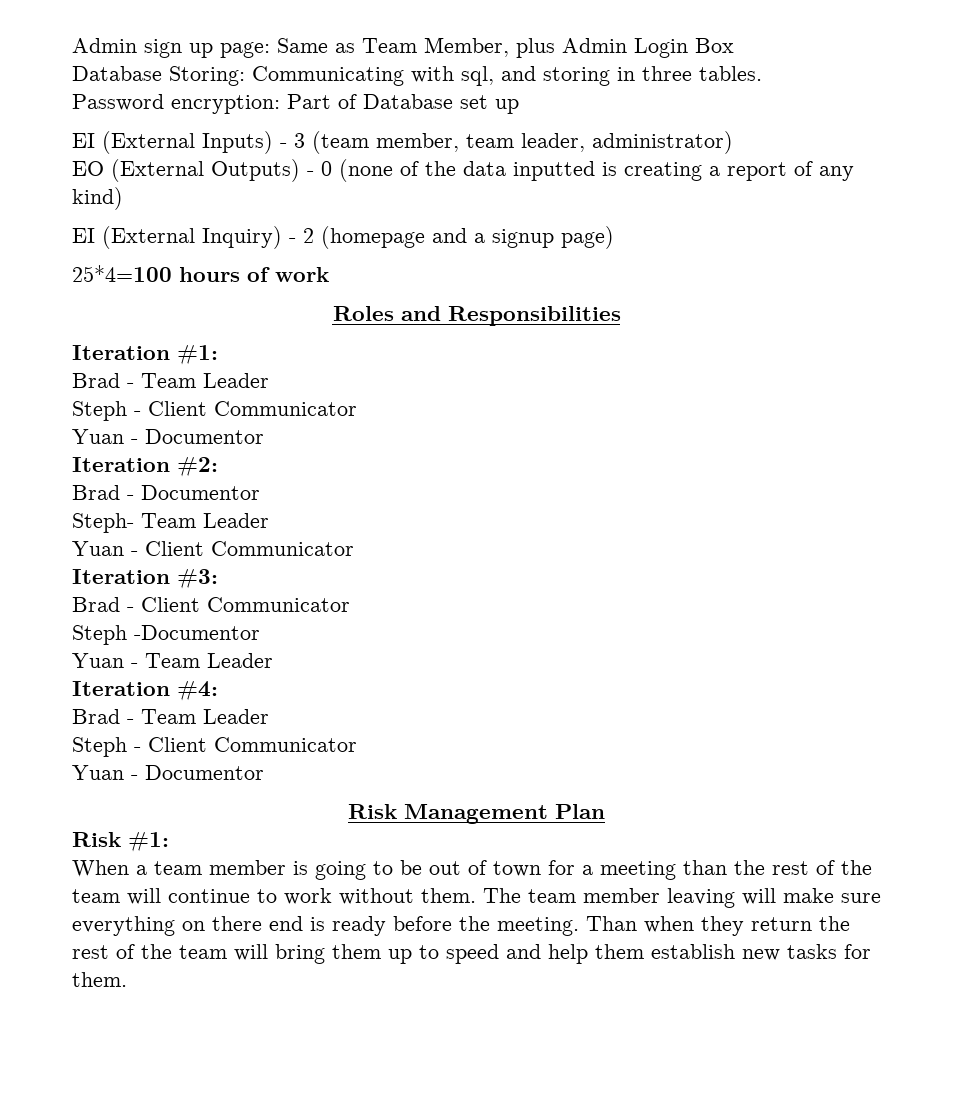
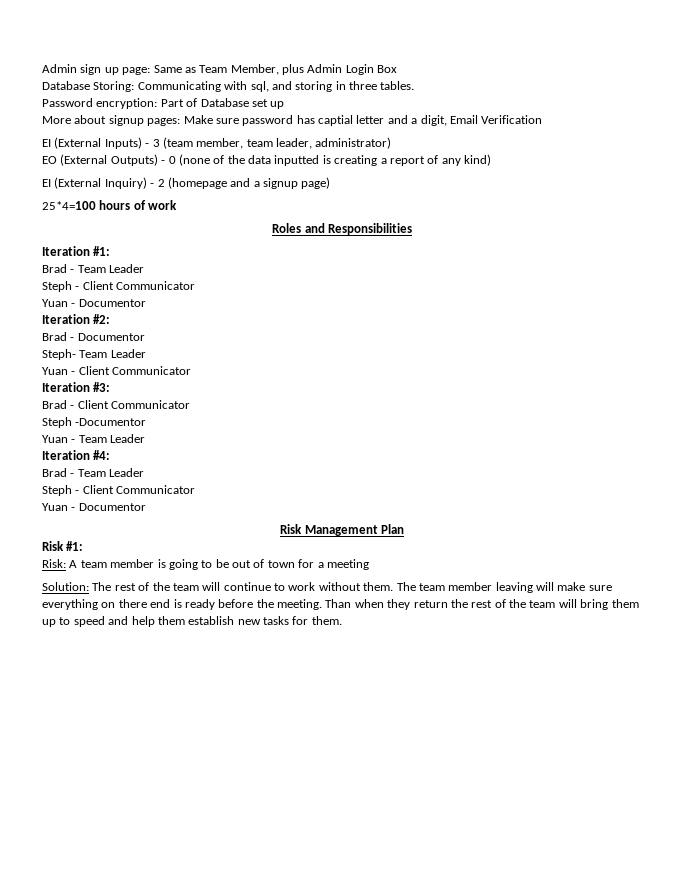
(519, 106) none -> [42,115,543,126] // More about signup pages: Make sure password has captial letter and a digit, Email Verification
[72,860,147,877] When a -> [42,559,78,568] Risk: A
[683,860,765,875] than the -> [42,582,112,591] // Solution: The

